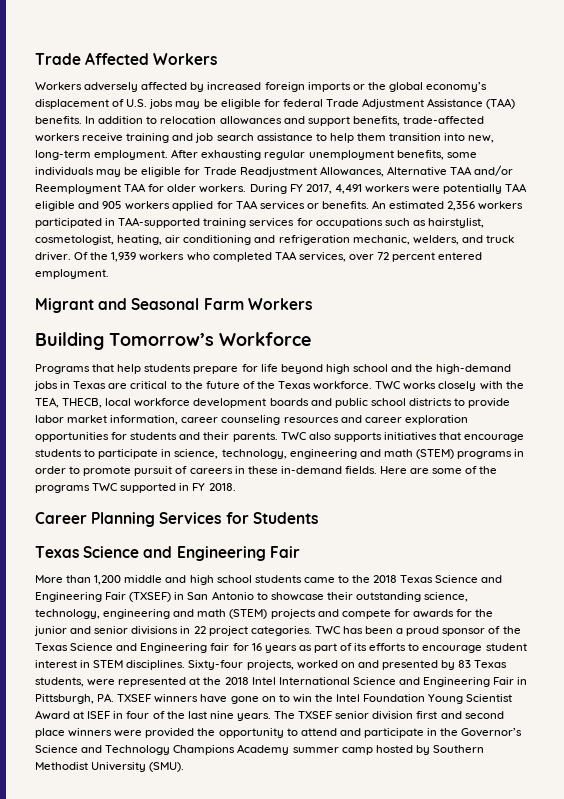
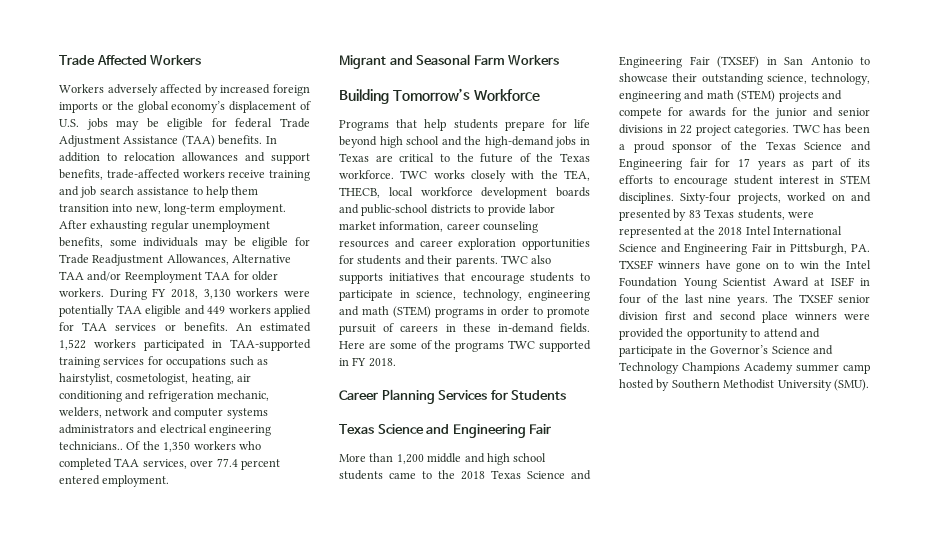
[305,184,362,194] 2017, 4,491 -> [171,289,231,299] 2018, 3,130
[102,201,123,209] 905 -> [207,306,225,314] 449
[447,201,476,211] 2,356 -> [59,339,86,350] 1,522
[461,235,514,243] [35,252,71,261] and truck driver. -> [105,407,268,419] [59,424,272,436] [59,441,123,450] network and computer systems administrators and electrical engineering technicians..
[111,252,137,262] 1,939 -> [163,441,191,452] 1,350
[377,252,390,260] 72 -> [216,458,238,467] 77.4
[334,398,406,408] public school -> [361,204,429,216] public-school
[251,643,262,651] 16 -> [737,158,750,167] 17

